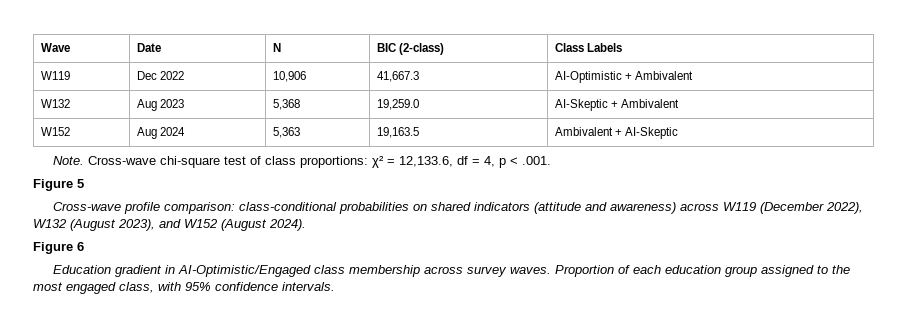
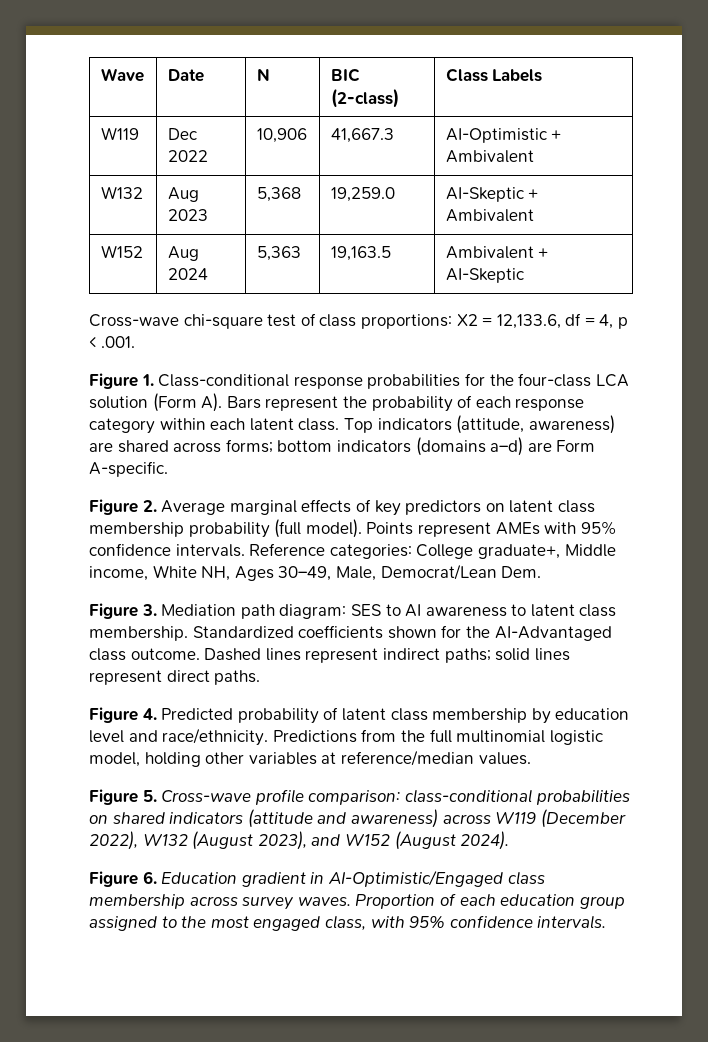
[52,156,84,165] Note. -> (524, 275) none
[371,156,384,168] χ² -> [456,314,478,326] X2
[77,179,84,188] 5 // -> [141,373,629,389] [89,393,585,412] [89,415,615,434] [89,437,596,456] [89,461,168,477] [89,499,595,516] [89,519,617,538] [89,543,616,559] [89,564,542,581] [89,603,617,619] [89,625,612,641] [89,648,570,663] [89,670,261,685] [89,707,630,724] [89,728,603,746] [89,750,531,767] [89,789,157,805] 1. Class-conditional response probabilities for the four-class LCA solution (Form A). Bars represent the probability of each response category within each latent class. Top indicators (attitude, awareness) are shared across forms; bottom indicators (domains a–d) are Form A-specific. // Figure 2. Average marginal effects of key predictors on latent class membership probability (full model). Points represent AMEs with 95% confidence intervals. Reference categories: College graduate+, Middle income, White NH, Ages 30–49, Male, Democrat/Lean Dem. // Figure 3. Mediation path diagram: SES to AI awareness to latent class membership. Standardized coefficients shown for the AI-Advantaged class outcome. Dashed lines represent indirect paths; solid lines represent direct paths. // Figure 4. Predicted probability of latent class membership by education level and race/ethnicity. Predictions from the full multinomial logistic model, holding other variables at reference/median values. // Figure 5.
[77,242,84,251] 6 // -> [142,871,157,884] 6.

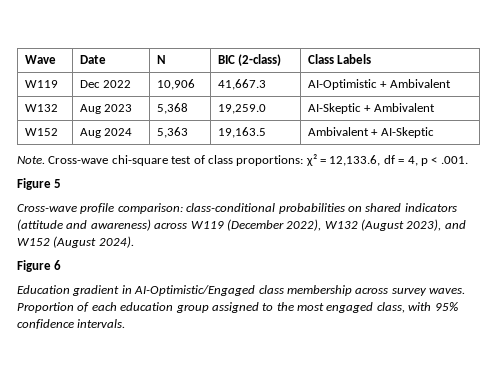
(524, 275) none -> [17,156,45,164] Note.
[456,314,478,326] X2 -> [305,154,317,166] χ²
[141,373,629,389] [89,393,585,412] [89,415,615,434] [89,437,596,456] [89,461,168,477] [89,499,595,516] [89,519,617,538] [89,543,616,559] [89,564,542,581] [89,603,617,619] [89,625,612,641] [89,648,570,663] [89,670,261,685] [89,707,630,724] [89,728,603,746] [89,750,531,767] [89,789,157,805] 1. Class-conditional response probabilities for the four-class LCA solution (Form A). Bars represent the probability of each response category within each latent class. Top indicators (attitude, awareness) are shared across forms; bottom indicators (domains a–d) are Form A-specific. // Figure 2. Average marginal effects of key predictors on latent class membership probability (full model). Points represent AMEs with 95% confidence intervals. Reference categories: College graduate+, Middle income, White NH, Ages 30–49, Male, Democrat/Lean Dem. // Figure 3. Mediation path diagram: SES to AI awareness to latent class membership. Standardized coefficients shown for the AI-Advantaged class outcome. Dashed lines represent indirect paths; solid lines represent direct paths. // Figure 4. Predicted probability of latent class membership by education level and race/ethnicity. Predictions from the full multinomial logistic model, holding other variables at reference/median values. // Figure 5. -> [54,179,62,188] 5 //
[142,871,157,884] 6. -> [54,260,62,270] 6 //

